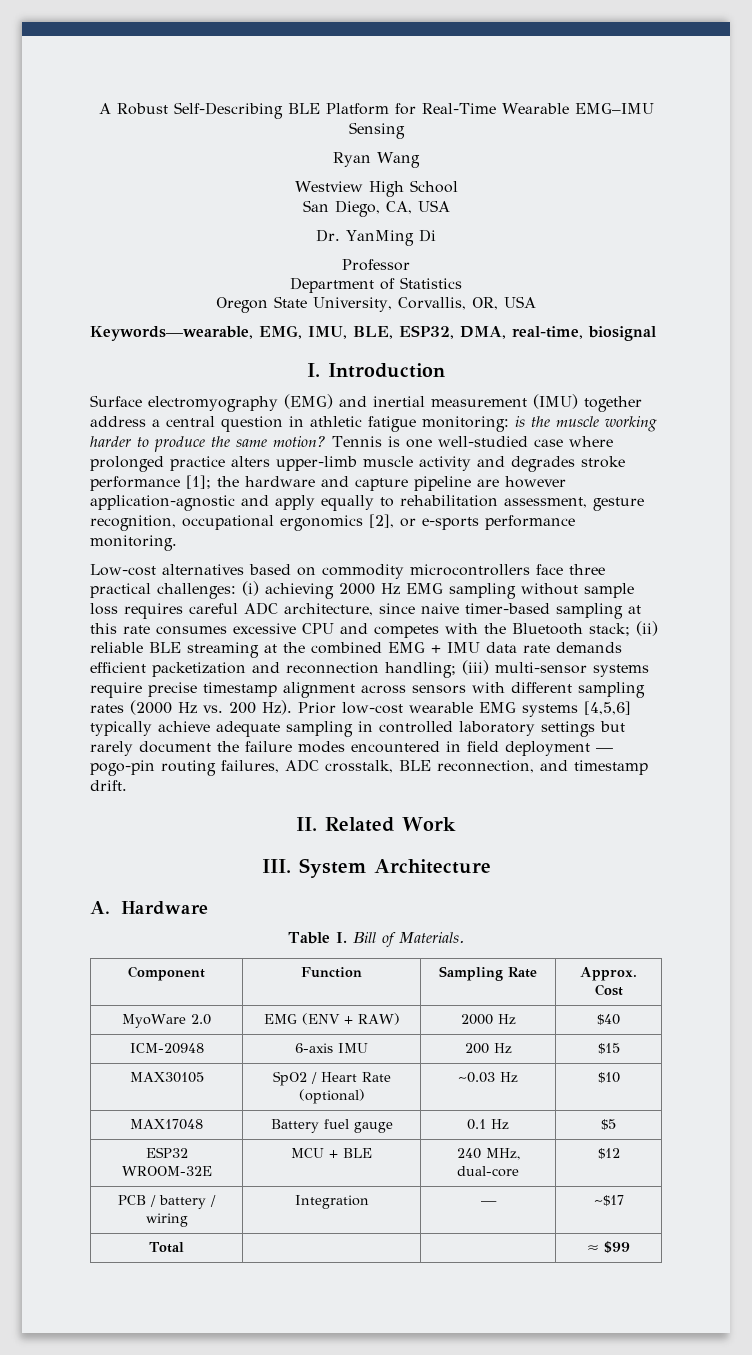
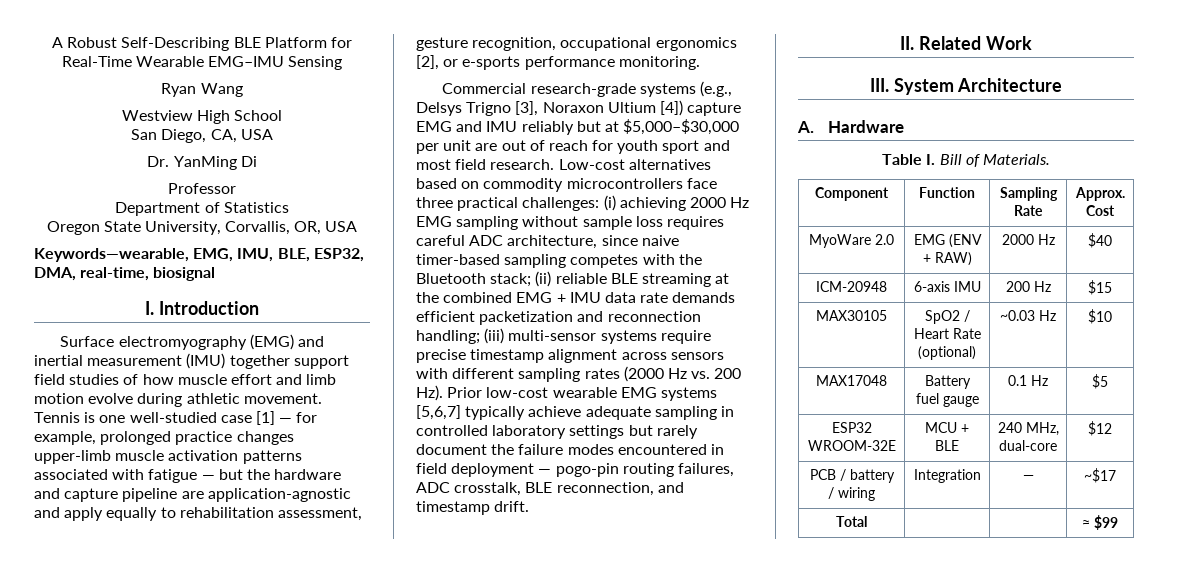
[90,416,657,432] [90,436,326,452] address a central question in athletic fatigue monitoring: is the muscle working harder to produce the same motion? -> [293,355,349,369] [34,374,337,385] [34,393,322,407] support field studies of how muscle effort and limb motion evolve during athletic movement.
[568,436,613,447] where -> [255,411,318,425] [34,431,96,445] [1] — for example,
[231,456,270,467] alters -> [236,431,294,445] changes
[419,456,625,472] [90,475,211,491] activity and degrades stroke performance [1]; -> [168,450,302,464] [34,469,243,483] activation patterns associated with fatigue — but
[505,476,566,488] however -> (204, 495) none
(177, 543) none -> [442,81,732,97] [416,100,742,116] [416,119,740,135] [416,140,730,154] [416,159,555,170] Commercial research-grade systems (e.g., Delsys Trigno [3], Noraxon Ultium [4]) capture EMG and IMU reliably but at $5,000–$30,000 per unit are out of reach for youth sport and most field research.
[628,605,641,614] [90,623,368,635] at this rate consumes excessive CPU and -> (567, 261) none
[584,701,631,715] [4,5,6] -> [416,405,461,420] [5,6,7]

